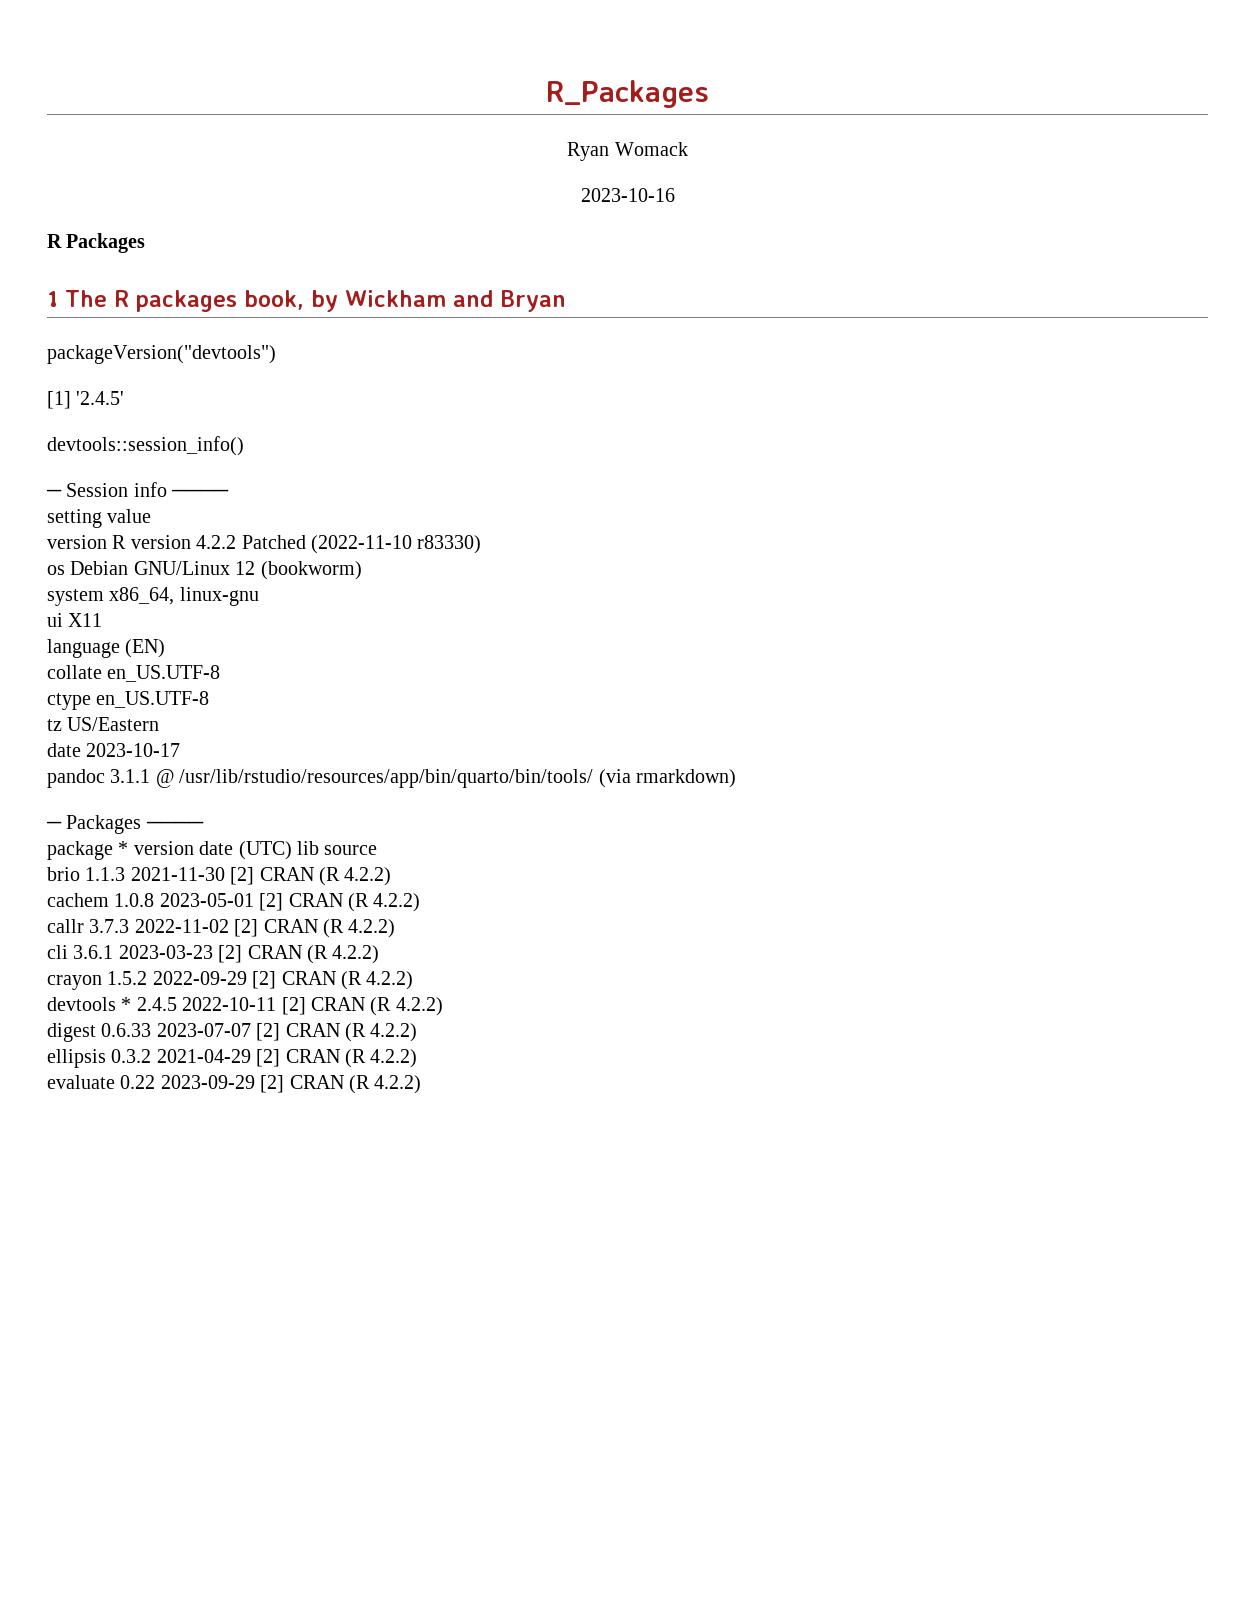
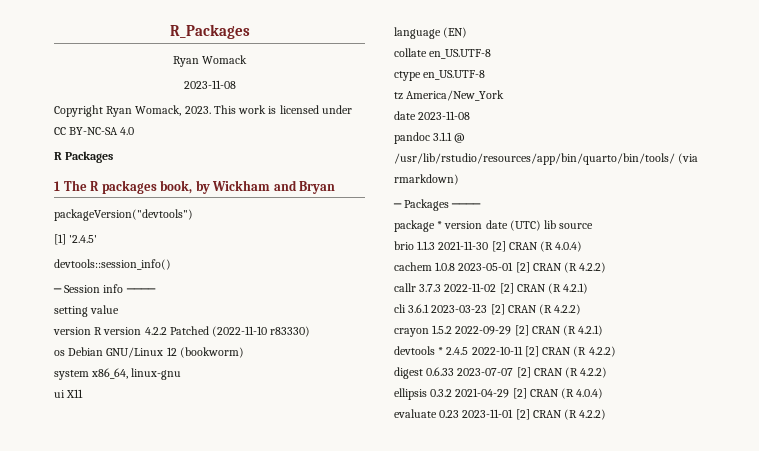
[580,188,675,202] 2023-10-16 -> [183,80,236,89] [54,105,352,117] [54,127,135,135] 2023-11-08 // Copyright Ryan Womack, 2023. This work is licensed under CC BY-NC-SA 4.0
[67,717,160,731] [47,743,181,757] US/Eastern // date 2023-10-17 -> [406,90,505,101] [394,111,471,120] America/New_York // date 2023-11-08
[344,867,392,886] 4.2.2) -> [555,241,583,252] 4.0.4)
[348,919,396,938] 4.2.2) -> [563,283,589,294] 4.2.1)
[366,971,414,990] 4.2.2) -> [578,325,604,336] 4.2.1)
[370,1049,418,1068] 4.2.2) -> [576,388,604,399] 4.0.4)
[120,1075,255,1089] 0.22 2023-09-29 -> [439,409,514,418] 0.23 2023-11-01

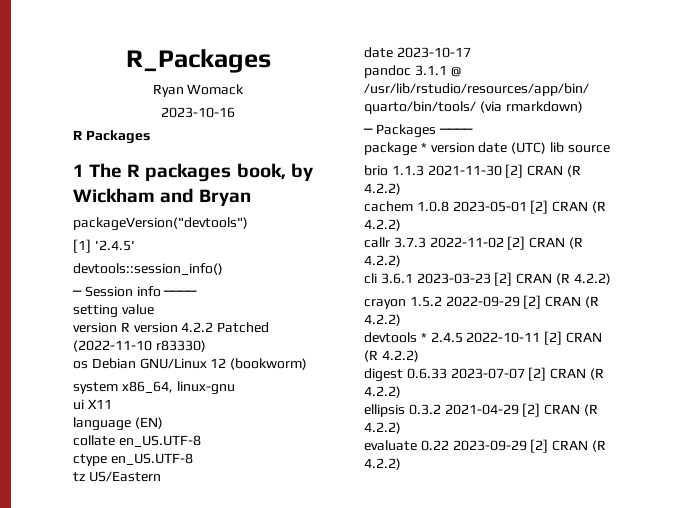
[183,80,236,89] [54,105,352,117] [54,127,135,135] 2023-11-08 // Copyright Ryan Womack, 2023. This work is licensed under CC BY-NC-SA 4.0 -> [161,107,235,118] 2023-10-16
[406,90,505,101] [394,111,471,120] America/New_York // date 2023-11-08 -> [88,471,161,482] [364,47,471,58] US/Eastern // date 2023-10-17
[555,241,583,252] 4.0.4) -> [364,183,401,195] 4.2.2)
[563,283,589,294] 4.2.1) -> [364,255,401,267] 4.2.2)
[578,325,604,336] 4.2.1) -> [364,314,401,326] 4.2.2)
[576,388,604,399] 4.0.4) -> [364,422,401,434] 4.2.2)
[439,409,514,418] 0.23 2023-11-01 -> [420,440,527,451] 0.22 2023-09-29

